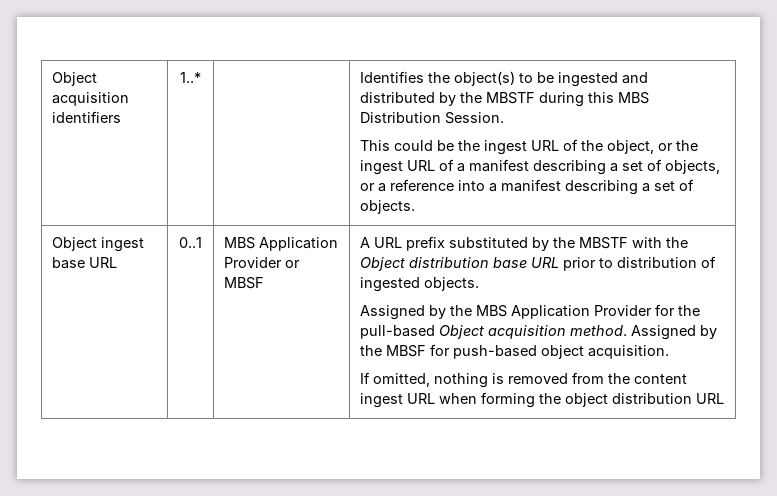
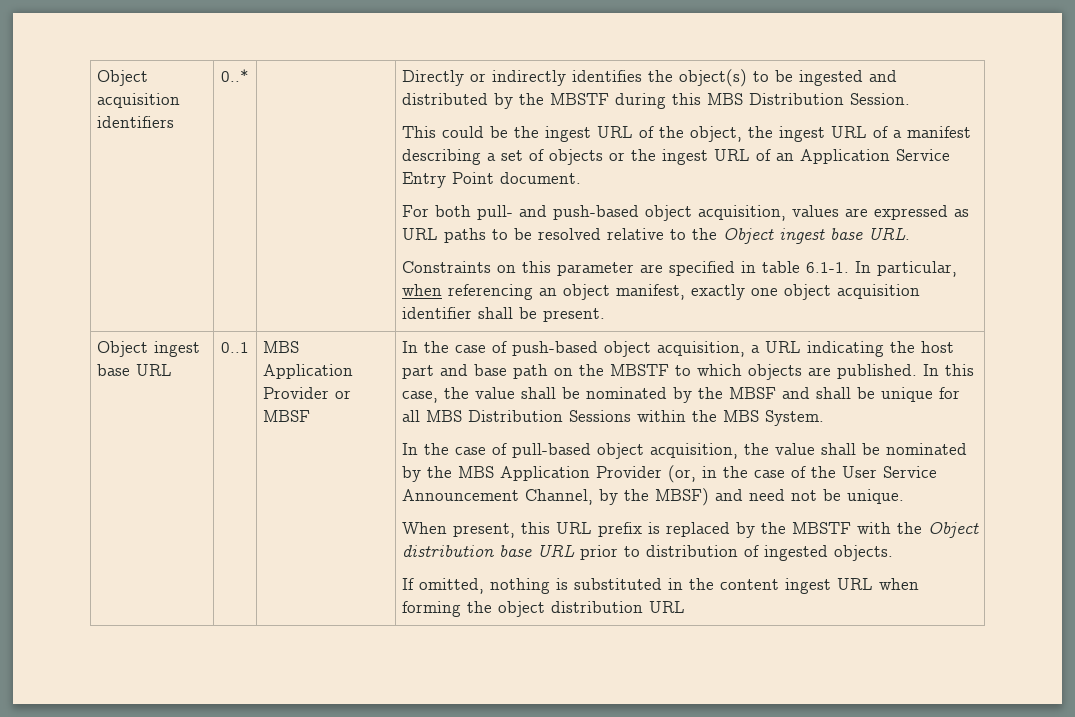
[180,72,201,83] [360,71,425,83] 1..* | | Identifies -> [221,69,249,82] [401,70,642,86] 0..* | | Directly or indirectly identifies
[658,143,674,151] or -> (742, 134) none
[665,160,721,174] [360,179,695,195] [360,200,416,214] objects, or a reference into a manifest describing a set of objects. -> [548,149,950,165] [401,172,581,188] [401,205,969,221] [401,227,910,244] [401,261,957,277] [401,284,920,300] [401,307,605,322] objects or the ingest URL of an Application Service Entry Point document. // For both pull- and push-based object acquisition, values are expressed as URL paths to be resolved relative to the Object ingest base URL. // Constraints on this parameter are specified in table 6.1-1. In particular, when referencing an object manifest, exactly one object acquisition identifier shall be present.
[360,236,529,251] A URL prefix substituted -> [401,341,954,357] [401,364,974,380] [401,387,960,403] [401,410,824,426] [401,443,967,459] [401,465,937,483] [401,488,904,506] [401,522,730,538] In the case of push-based object acquisition, a URL indicating the host part and base path on the MBSTF to which objects are published. In this case, the value shall be nominated by the MBSF and shall be unique for all MBS Distribution Sessions within the MBS System. // In the case of pull-based object acquisition, the value shall be nominated by the MBS Application Provider (or, in the case of the User Service Announcement Channel, by the MBSF) and need not be unique. // When present, this URL prefix is replaced
[360,304,701,320] [360,325,718,340] [360,344,670,359] // Assigned by the MBS Application Provider for the pull-based Object acquisition method. Assigned by the MBSF for push-based object acquisition. -> (893, 553) none
[508,372,605,384] removed from -> [573,578,683,590] substituted in

